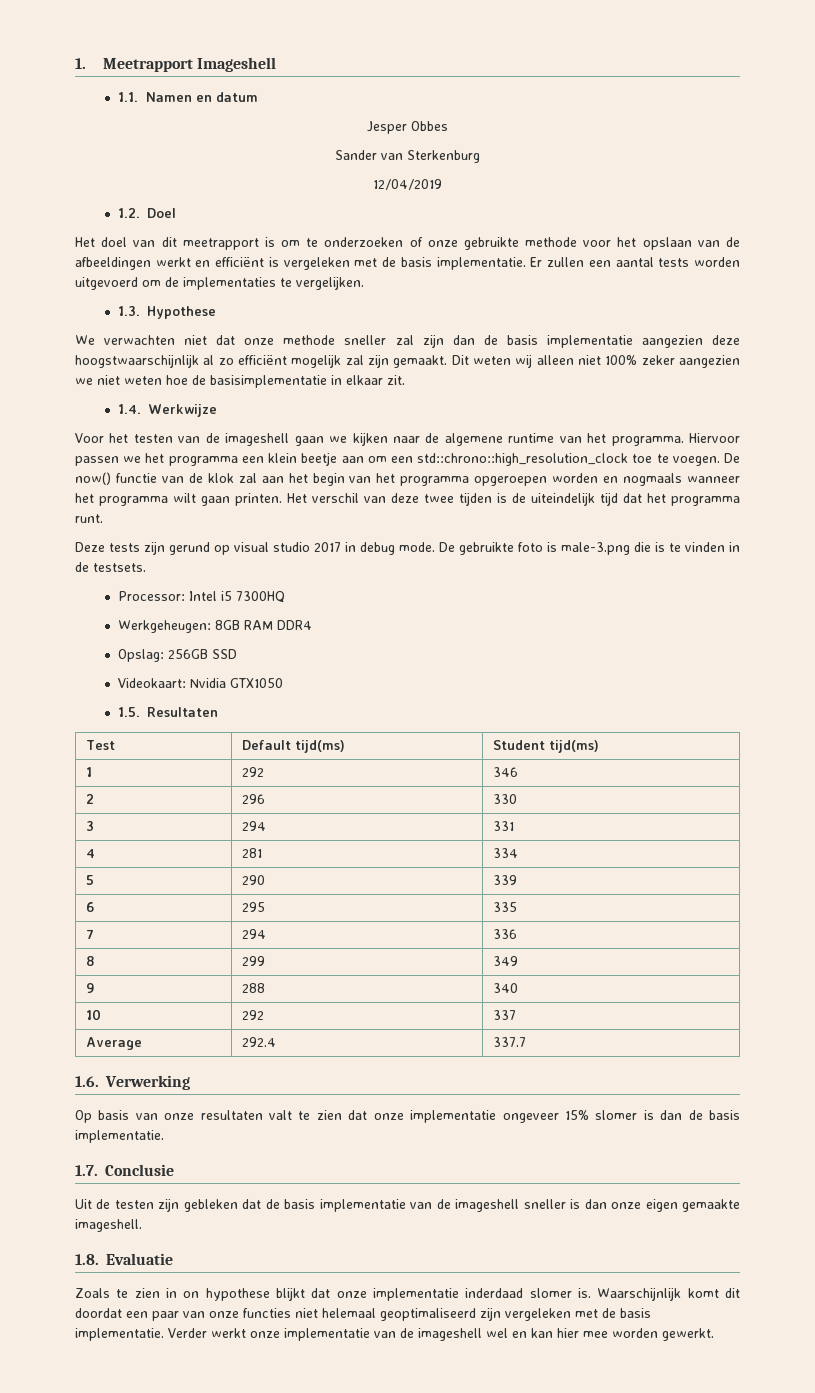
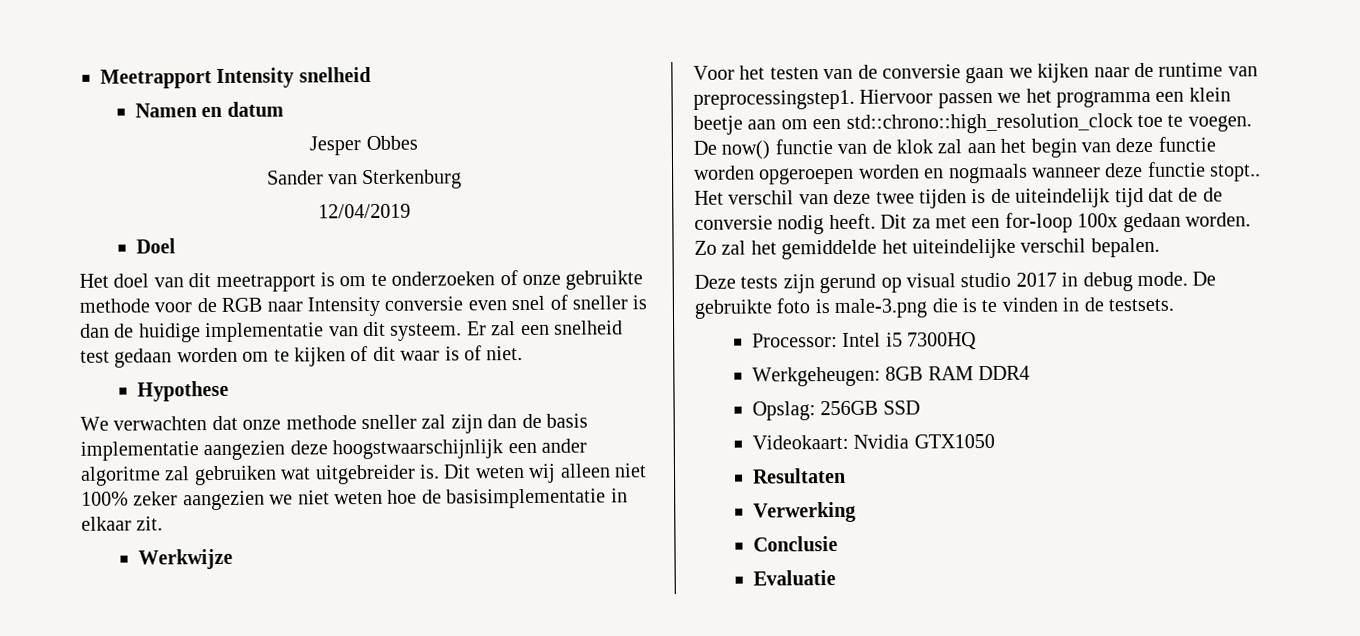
[75,57,276,72] [118,92,139,102] 1. Meetrapport Imageshell // 1.1. -> [100,66,371,89] Meetrapport Intensity snelheid //
[118,208,141,218] 1.2. -> (411, 211) none
[617,237,740,250] [75,256,741,270] [75,276,364,290] [118,306,141,316] het opslaan van de afbeeldingen werkt en efficiënt is vergeleken met de basis implementatie. Er zullen een aantal tests worden uitgevoerd om de implementaties te vergelijken. // 1.3. -> [196,294,648,317] [80,320,623,343] [80,345,524,368] de RGB naar Intensity conversie even snel of sneller is dan de huidige implementatie van dit systeem. Er zal een snelheid test gedaan worden om te kijken of dit waar is of niet. //
[184,335,208,345] niet -> (208, 423) none
[203,354,448,368] al zo efficiënt mogelijk zal zijn gemaakt. -> [507,438,587,454] [80,464,440,486] een ander algoritme zal gebruiken wat uitgebreider is.
[118,404,142,414] 1.4. -> (164, 523) none
[225,433,290,446] imageshell -> [882,64,961,79] conversie
[444,433,503,446] algemene -> (1154, 70) none
[587,433,684,446] het programma. -> [693,89,855,110] preprocessingstep1.
[376,473,470,486] het programma -> [1115,136,1216,153] [694,165,755,180] deze functie worden
[75,493,282,506] het programma wilt gaan printen. -> [1105,161,1262,182] deze functie stopt..
[647,493,740,506] [75,514,103,523] het programma runt. -> [1178,187,1223,202] [694,212,1251,235] [694,237,1160,260] de de conversie nodig heeft. Dit za met een for-loop 100x gedaan worden. Zo zal het gemiddelde het uiteindelijke verschil bepalen.
[118,707,141,717] 1.5. -> (995, 441) none
[86,740,116,750] [242,740,346,753] [493,740,600,753] [86,767,93,777] [242,767,265,777] [493,767,519,777] [86,794,95,804] [242,794,266,804] [493,794,518,804] [86,821,95,831] [242,821,267,831] [493,821,515,831] [86,849,96,858] [242,848,263,858] [493,848,519,858] [86,875,95,885] [242,875,266,885] [493,875,518,885] [86,902,95,912] [242,902,266,912] [493,902,518,912] [86,929,95,939] [242,929,267,939] [493,929,518,939] [86,956,95,966] [242,956,266,966] [493,956,519,966] [86,983,95,993] [242,983,266,993] [493,983,519,993] [86,1009,102,1020] [242,1010,265,1020] [493,1010,517,1020] [86,1037,143,1050] [242,1037,277,1047] [493,1037,527,1047] [75,1075,190,1090] [75,1110,740,1123] [75,1130,164,1143] [75,1164,174,1176] [75,1198,741,1212] [75,1219,142,1232] [75,1253,173,1265] [75,1287,741,1301] [75,1307,651,1321] [75,1328,714,1341] // Test | Default tijd(ms) | Student tijd(ms) // 1 | 292 | 346 // 2 | 296 | 330 // 3 | 294 | 331 // 4 | 281 | 334 // 5 | 290 | 339 // 6 | 295 | 335 // 7 | 294 | 336 // 8 | 299 | 349 // 9 | 288 | 340 // 10 | 292 | 337 // Average | 292.4 | 337.7 // 1.6. Verwerking // Op basis van onze resultaten valt te zien dat onze implementatie ongeveer 15% slomer is dan de basis implementatie. // 1.7. Conclusie // Uit de testen zijn gebleken dat de basis implementatie van de imageshell sneller is dan onze eigen gemaakte imageshell. // 1.8. Evaluatie // Zoals te zien in on hypothese blijkt dat onze implementatie inderdaad slomer is. Waarschijnlijk komt dit doordat een paar van onze functies niet helemaal geoptimaliseerd zijn vergeleken met de basis implementatie. Verder werkt onze implementatie van de imageshell wel en kan hier mee worden gewerkt. -> [753,501,857,523] [753,535,839,552] [753,569,837,586] // Verwerking // Conclusie // Evaluatie

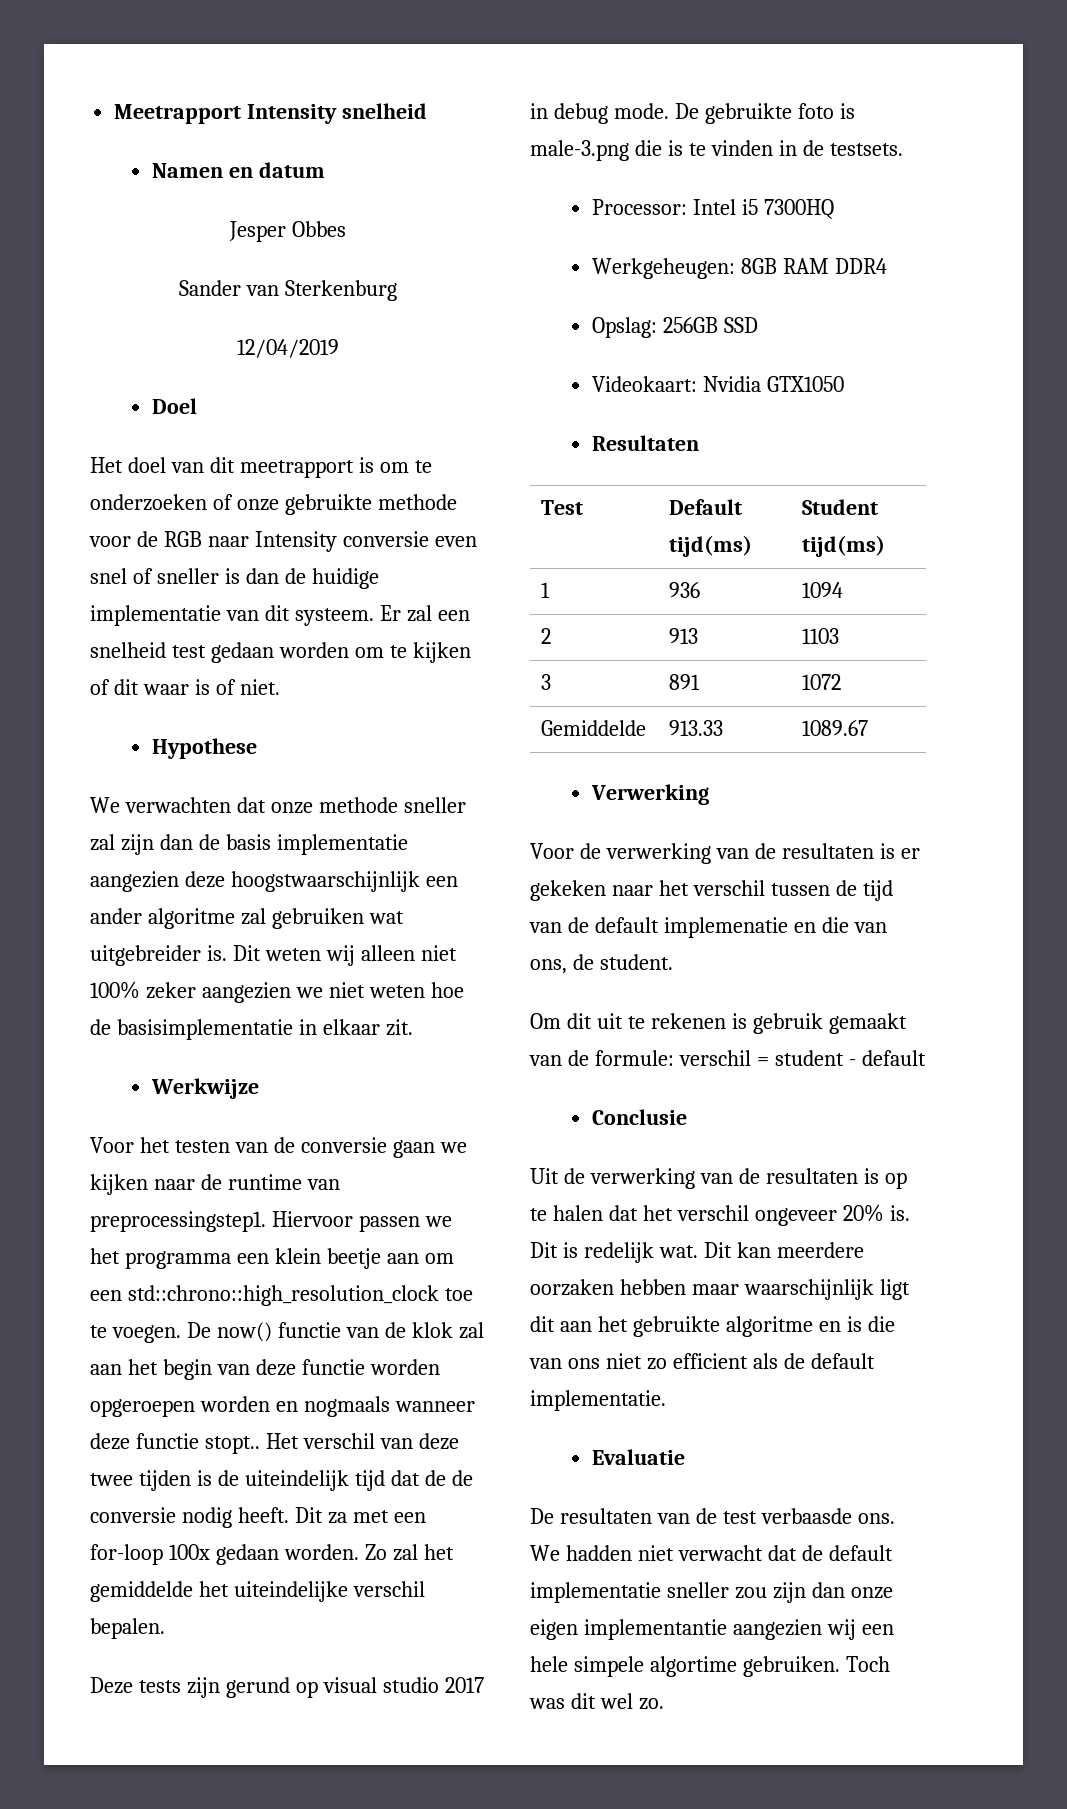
[753,501,857,523] [753,535,839,552] [753,569,837,586] // Verwerking // Conclusie // Evaluatie -> [541,500,584,515] [669,499,743,515] [669,535,753,557] [802,499,879,515] [802,535,886,557] [541,582,551,598] [669,582,701,598] [802,582,844,598] [541,628,552,644] [669,628,699,644] [802,628,840,644] [541,674,552,690] [669,674,701,690] [802,674,842,690] [541,720,647,736] [669,720,724,736] [802,720,869,736] [591,784,710,805] [530,843,920,864] [530,880,893,901] [529,917,887,938] [530,954,673,974] [530,1013,907,1034] [529,1050,926,1066] [592,1109,688,1125] [530,1168,907,1189] [530,1204,910,1226] [530,1242,864,1263] [530,1279,910,1300] [530,1316,895,1337] [529,1353,875,1370] [530,1390,666,1411] [592,1449,686,1465] [530,1508,895,1524] [530,1545,893,1561] [530,1582,893,1603] [530,1619,894,1640] [530,1656,890,1677] [529,1693,664,1710] // Test | Default tijd(ms) | Student tijd(ms) // 1 | 936 | 1094 // 2 | 913 | 1103 // 3 | 891 | 1072 // Gemiddelde | 913.33 | 1089.67 // Verwerking // Voor de verwerking van de resultaten is er gekeken naar het verschil tussen de tijd van de default implemenatie en die van ons, de student. // Om dit uit te rekenen is gebruik gemaakt van de formule: verschil = student - default // Conclusie // Uit de verwerking van de resultaten is op te halen dat het verschil ongeveer 20% is. Dit is redelijk wat. Dit kan meerdere oorzaken hebben maar waarschijnlijk ligt dit aan het gebruikte algoritme en is die van ons niet zo efficient als de default implementatie. // Evaluatie // De resultaten van de test verbaasde ons. We hadden niet verwacht dat de default implementatie sneller zou zijn dan onze eigen implementantie aangezien wij een hele simpele algortime gebruiken. Toch was dit wel zo.

